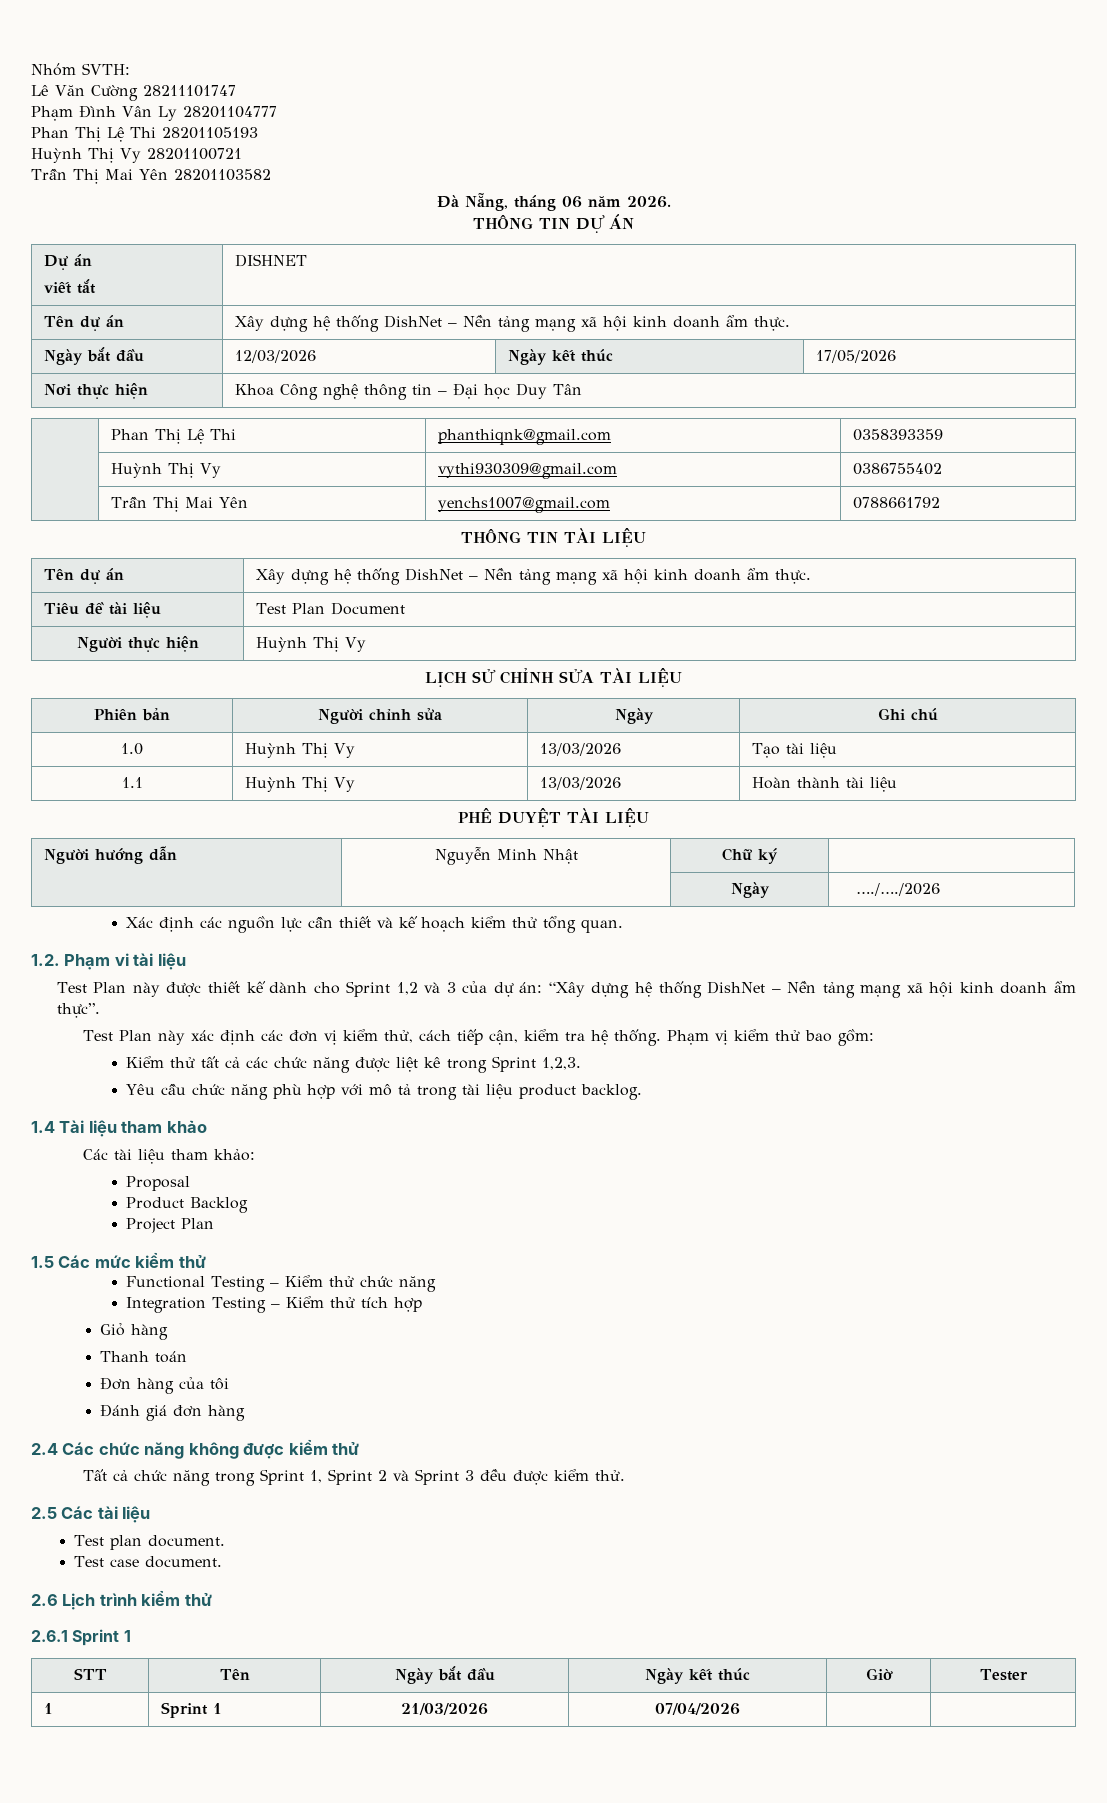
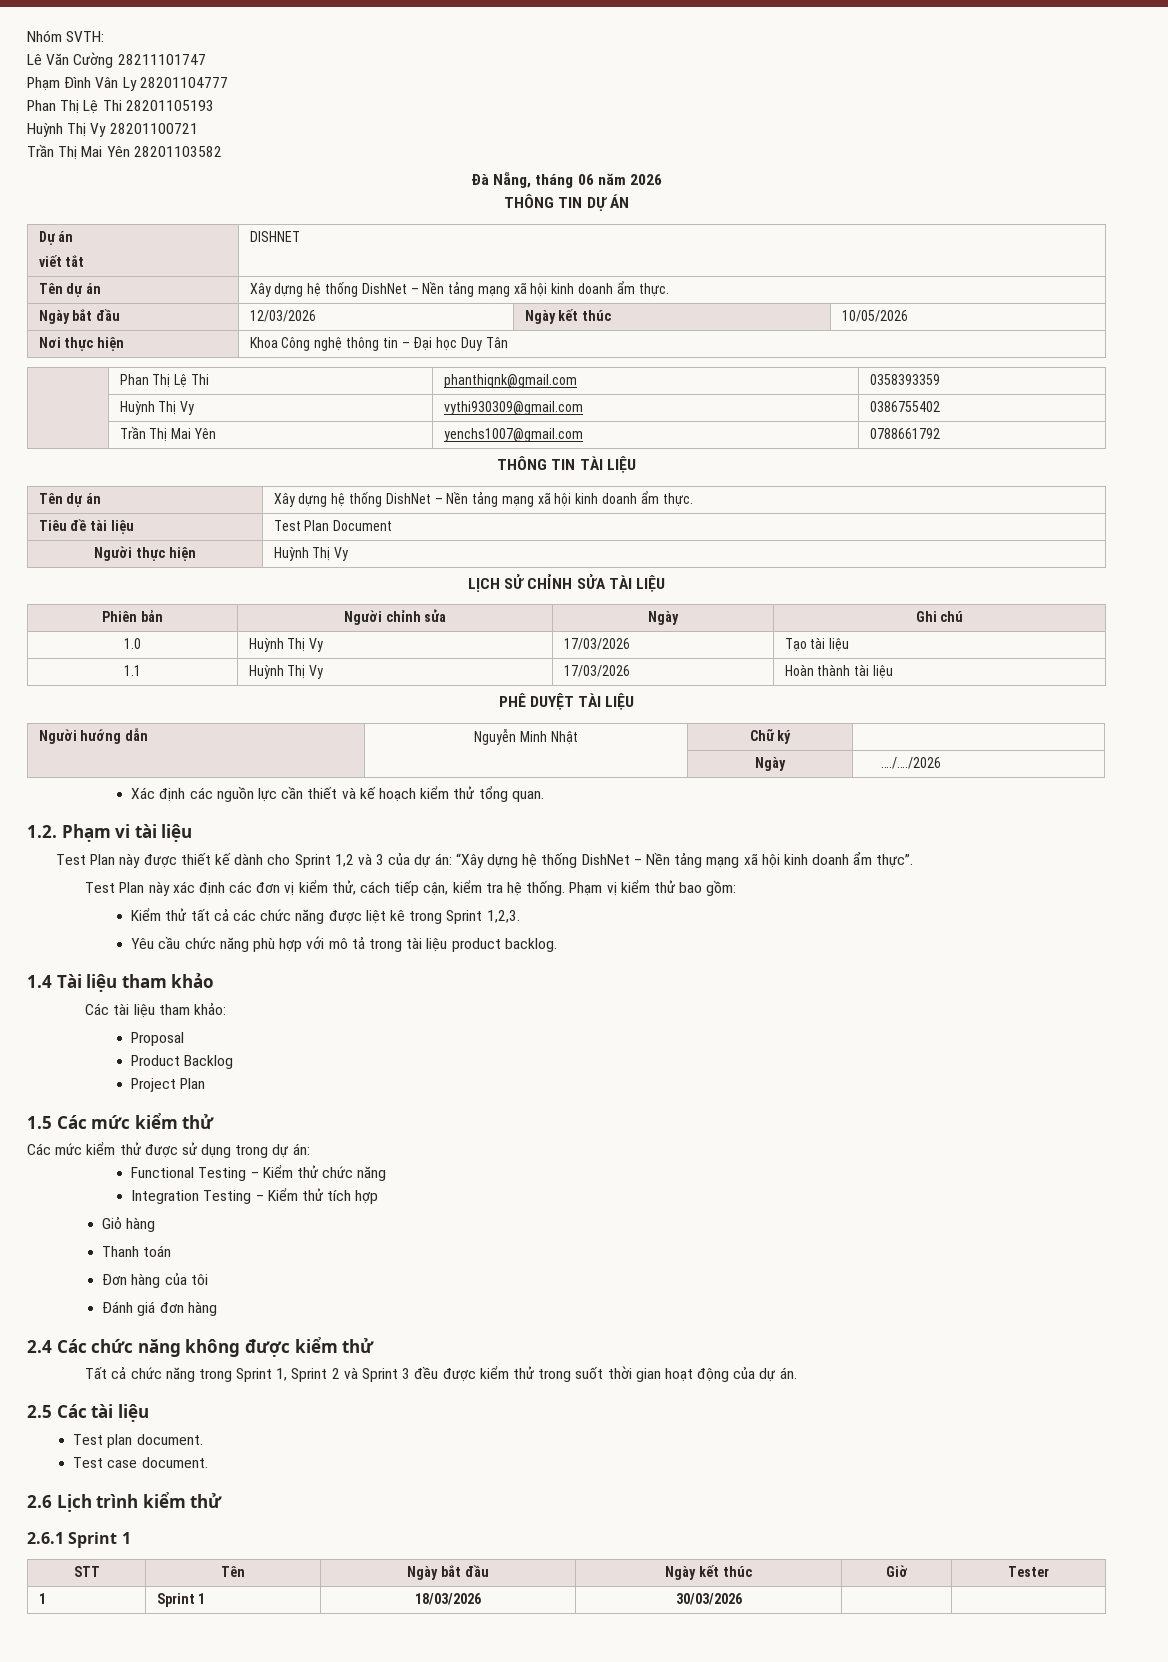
[626,196,671,208] 2026. -> [629,174,662,185] 2026
[815,350,896,363] 17/05/2026 -> [841,310,908,322] 10/05/2026
[539,743,621,756] 13/03/2026 -> [563,638,630,650] 17/03/2026
[539,777,621,790] 13/03/2026 -> [563,665,630,677] 17/03/2026
(206, 1261) none -> [27,1142,310,1158] // Các mức kiểm thử được sử dụng trong dự án:
[594,1470,625,1481] thử. -> [512,1366,797,1382] thử trong suốt thời gian hoạt động của dự án.
[401,1703,489,1715] [655,1703,740,1715] 21/03/2026 | 07/04/2026 -> [415,1593,481,1605] [675,1593,742,1605] 18/03/2026 | 30/03/2026

